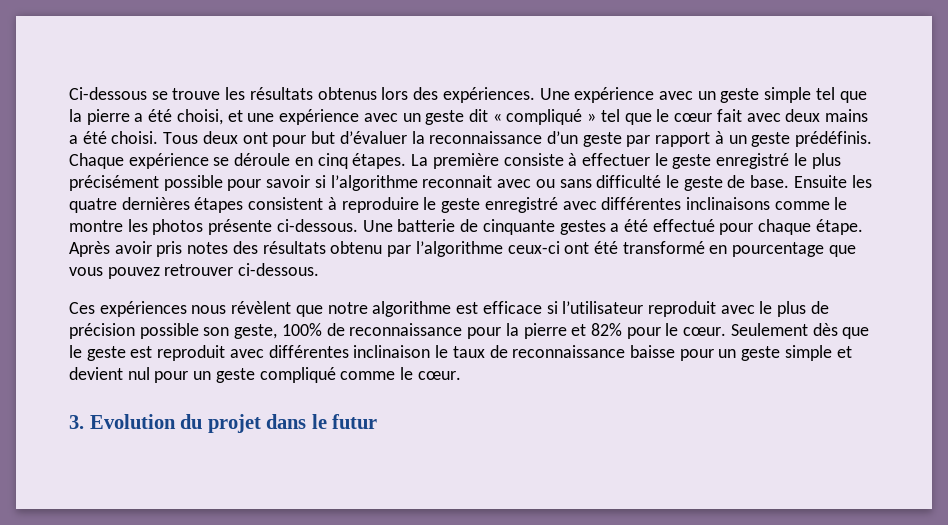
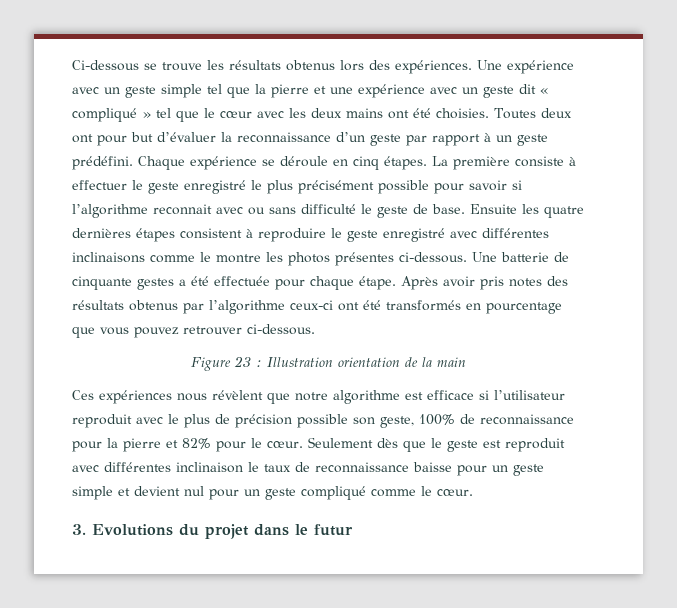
[134,109,223,125] a été choisi, -> (309, 91) none
[716,109,868,122] [69,131,199,144] fait avec deux mains a été choisi. Tous -> [257,108,536,119] avec les deux mains ont été choisies. Toutes
[795,131,873,147] prédéfinis. -> [72,156,133,170] prédéfini.
[208,219,273,235] présente -> [335,252,394,266] présentes
[652,219,715,232] effectué -> [214,276,270,286] effectuée
[330,241,383,254] obtenu -> [129,300,178,311] obtenus
[622,241,705,254] transformé -> [386,300,461,311] transformés
(320, 269) none -> [191,356,466,371] // Figure 23 : Illustration orientation de la main
[89,414,176,429] Evolution -> [92,524,173,536] Evolutions

